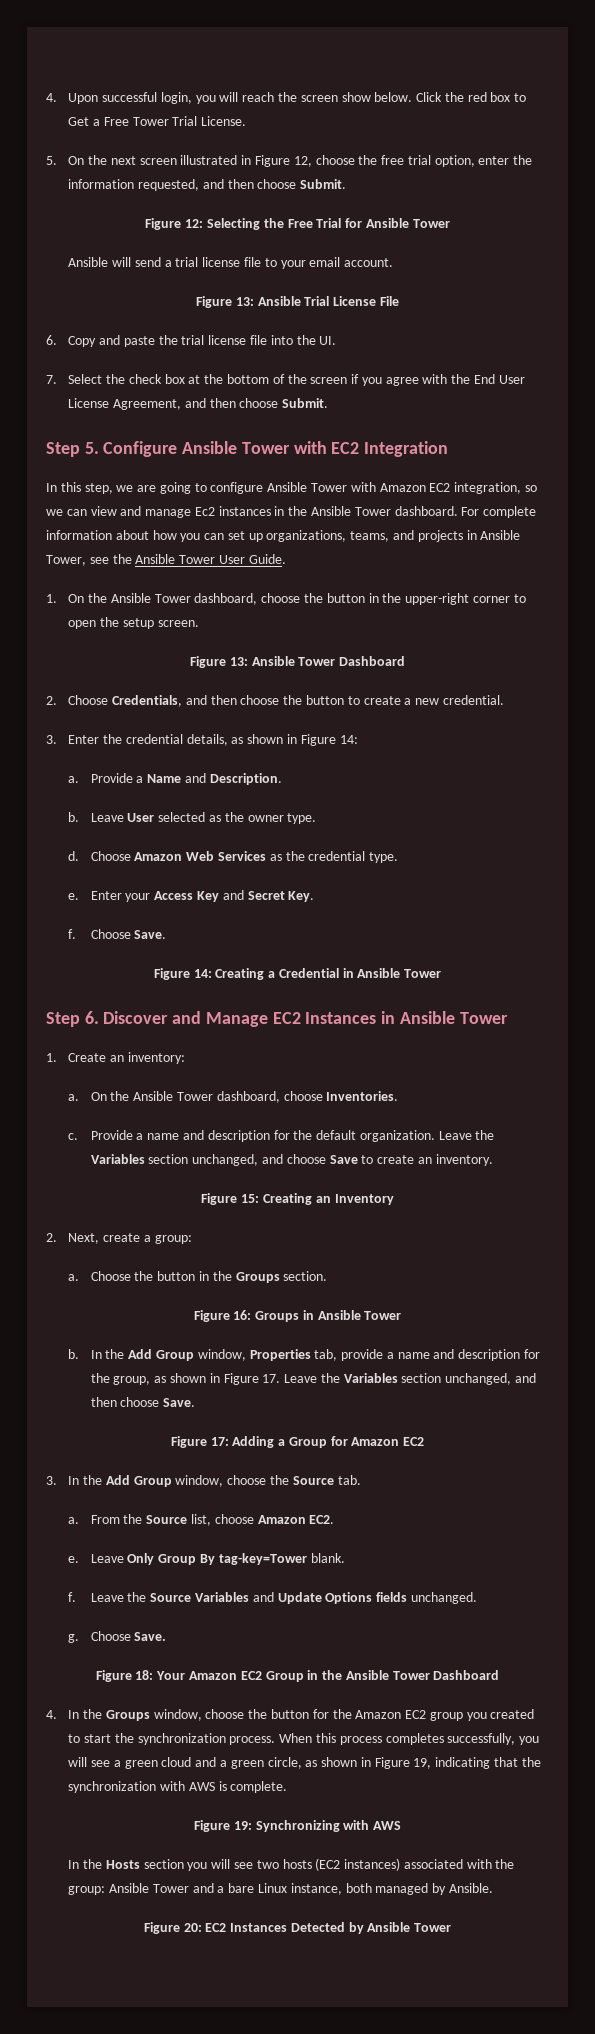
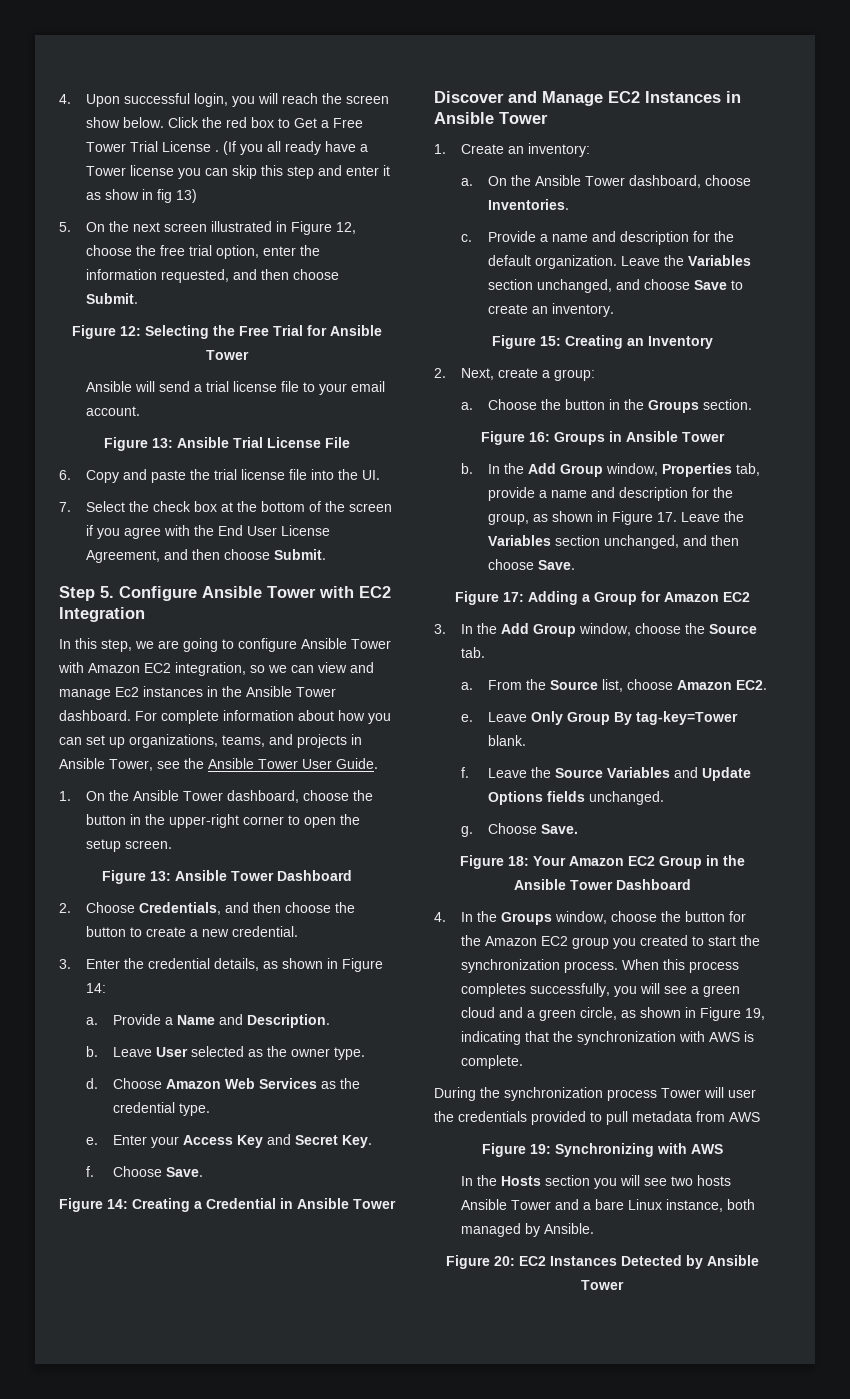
[201,116,247,126] License. -> [162,141,369,155] [86,165,391,179] [86,189,198,203] License . (If you all ready have a Tower license you can skip this step and enter it as show in fig 13)
[46,1011,99,1027] Step 6. -> (396, 1204) none
(288, 1787) none -> [434,1087,756,1101] [434,1111,760,1125] // During the synchronization process Tower will user the credentials provided to pull metadata from AWS
[315,1858,515,1871] [68,1886,106,1895] (EC2 instances) associated with the group: -> (732, 1180) none

